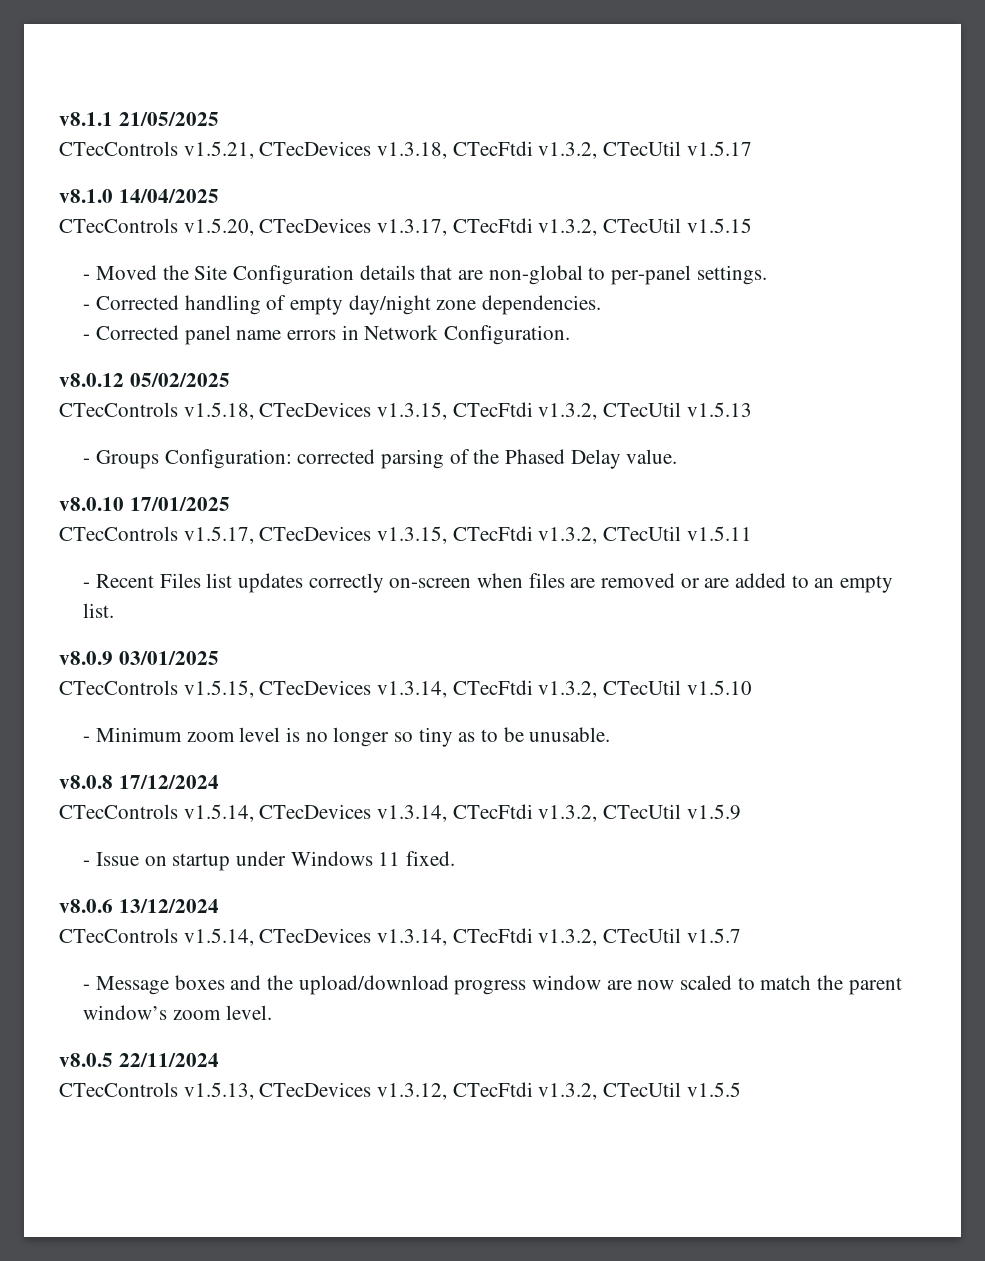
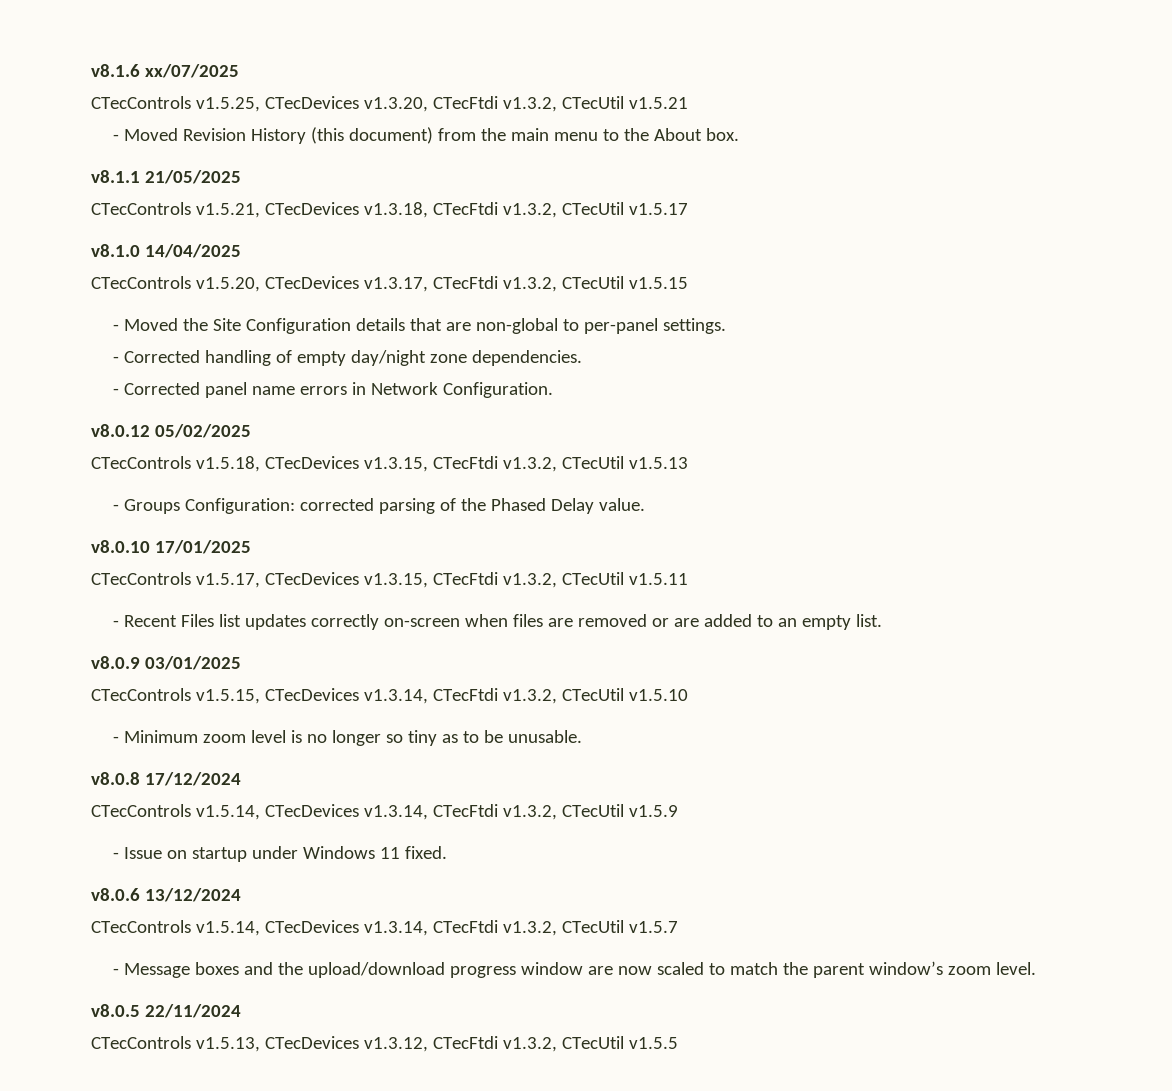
(59, 119) none -> [91,64,239,78] [91,96,688,112] [112,127,739,144] v8.1.6 xx/07/2025 // CTecControls v1.5.25, CTecDevices v1.3.20, CTecFtdi v1.3.2, CTecUtil v1.5.21 // - Moved Revision History (this document) from the main menu to the About box. //

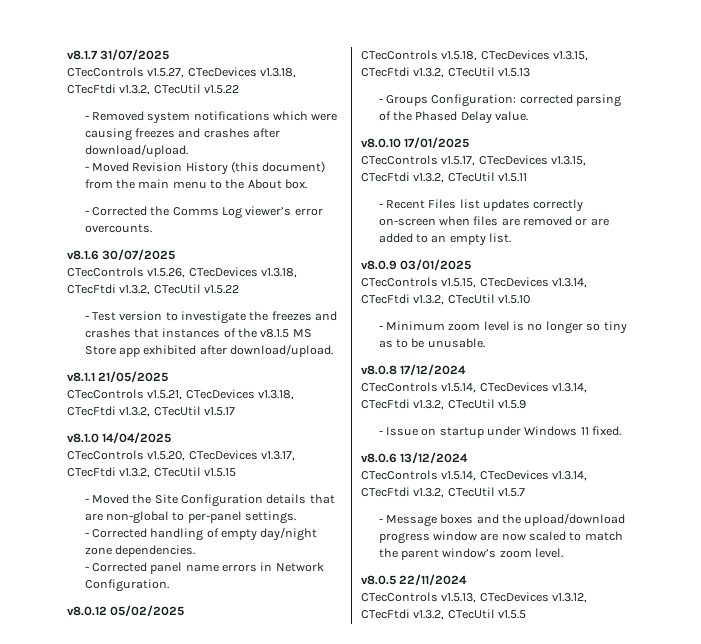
[91,64,239,78] [91,96,688,112] v8.1.6 xx/07/2025 // CTecControls v1.5.25, CTecDevices v1.3.20, CTecFtdi v1.3.2, CTecUtil v1.5.21 -> [67,49,170,61] [67,67,297,78] [67,84,240,95] [84,111,338,124] [84,128,281,141] [84,144,188,157] v8.1.7 31/07/2025 // CTecControls v1.5.27, CTecDevices v1.3.18, CTecFtdi v1.3.2, CTecUtil v1.5.22 // - Removed system notifications which were causing freezes and crashes after download/upload.
(739, 134) none -> [84,206,323,219] [84,224,152,233] [67,249,176,261] [67,267,298,278] [67,284,240,295] [84,311,338,324] [84,328,312,338] [84,344,334,357] // - Corrected the Comms Log viewer’s error overcounts. // v8.1.6 30/07/2025 // CTecControls v1.5.26, CTecDevices v1.3.18, CTecFtdi v1.3.2, CTecUtil v1.5.22 // - Test version to investigate the freezes and crashes that instances of the v8.1.5 MS Store app exhibited after download/upload.

